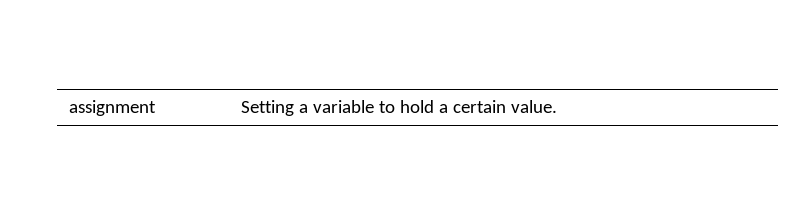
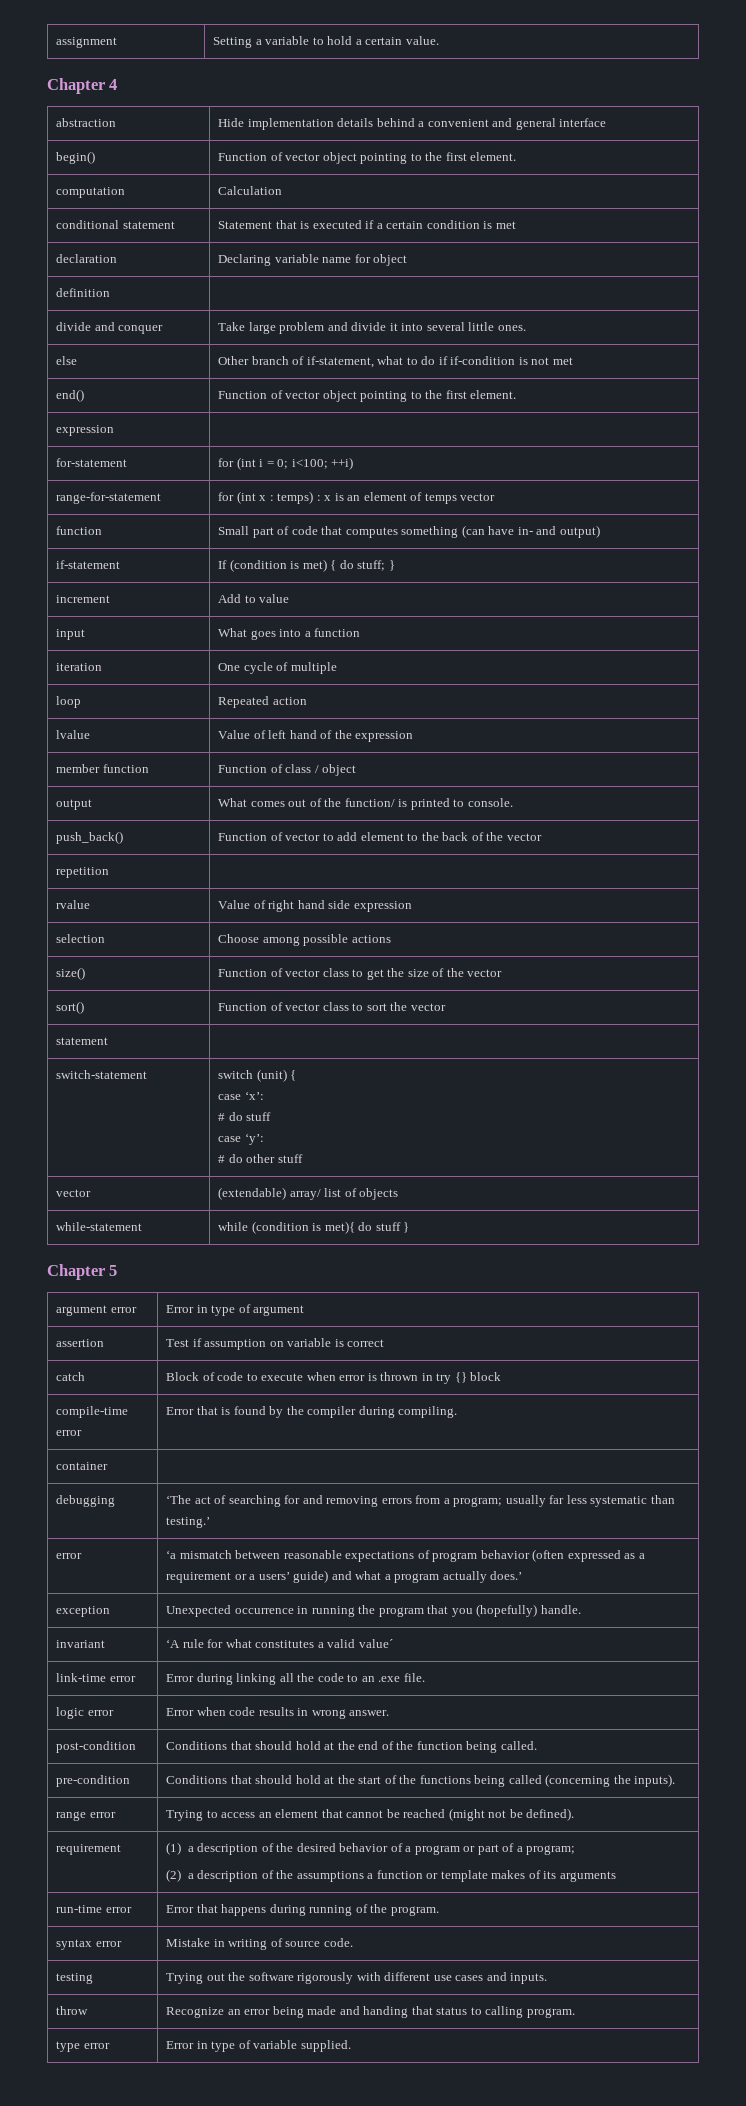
(557, 106) none -> [47,78,118,94] [56,118,117,127] [218,118,607,130] [56,151,96,164] [218,152,517,164] [56,187,126,198] [218,186,283,195] [56,220,175,229] [218,220,516,229] [56,254,118,263] [218,254,408,266] [56,288,111,297] [56,322,164,334] [218,322,526,334] [56,356,78,365] [218,356,573,368] [56,389,85,402] [218,390,517,402] [56,425,115,436] [56,458,128,467] [218,457,354,470] [56,492,162,504] [218,491,496,504] [56,526,103,535] [218,525,600,538] [56,560,121,569] [218,559,395,572] [56,595,111,603] [218,594,290,603] [56,629,86,640] [218,628,361,640] [56,663,103,671] [218,662,337,674] [56,696,82,708] [218,696,307,708] [56,730,91,739] [218,730,414,742] [56,764,149,773] [218,764,357,776] [56,799,93,810] [218,798,513,810] [56,831,124,844] [218,832,542,841] [56,867,110,878] [56,900,91,909] [218,900,412,912] [56,934,106,943] [218,934,391,946] [56,967,86,980] [218,968,503,980] [56,1001,85,1014] [218,1002,446,1011] [56,1037,109,1045] [56,1070,148,1079] [218,1069,297,1082] [218,1091,264,1100] [218,1112,272,1121] [218,1133,264,1145] [218,1154,303,1163] [56,1189,92,1197] [218,1187,399,1200] [56,1222,143,1231] [218,1221,410,1234] [47,1264,118,1280] [56,1305,137,1316] [166,1304,305,1316] [56,1339,105,1347] [166,1338,385,1350] [56,1372,86,1381] [166,1372,502,1384] [56,1406,129,1418] [56,1430,83,1436] [166,1406,458,1418] [56,1462,109,1470] [56,1495,116,1507] [166,1495,675,1507] [166,1517,211,1528] [56,1553,83,1559] [166,1549,645,1562] [166,1570,523,1583] [56,1606,111,1617] [166,1604,581,1617] [56,1640,106,1648] [166,1639,393,1648] [56,1673,136,1682] [166,1673,425,1685] [56,1707,114,1719] [166,1707,390,1719] [56,1741,137,1753] [166,1741,537,1753] [56,1775,131,1787] [166,1774,676,1787] [56,1811,116,1821] [166,1808,575,1821] [56,1844,122,1855] [166,1842,576,1855] [166,1869,616,1882] [56,1905,132,1913] [166,1904,439,1916] [56,1939,122,1950] [166,1938,353,1950] [56,1973,94,1984] [166,1972,548,1984] [56,2006,89,2015] [166,2006,575,2018] [56,2041,110,2052] [166,2040,351,2052] // Chapter 4 // abstraction | Hide implementation details behind a convenient and general interface // begin() | Function of vector object pointing to the first element. // computation | Calculation // conditional statement | Statement that is executed if a certain condition is met // declaration | Declaring variable name for object // definition | // divide and conquer | Take large problem and divide it into several little ones. // else | Other branch of if-statement, what to do if if-condition is not met // end() | Function of vector object pointing to the first element. // expression | // for-statement | for (int i = 0; i<100; ++i) // range-for-statement | for (int x : temps) : x is an element of temps vector // function | Small part of code that computes something (can have in- and output) // if-statement | If (condition is met) { do stuff; } // increment | Add to value // input | What goes into a function // iteration | One cycle of multiple // loop | Repeated action // lvalue | Value of left hand of the expression // member function | Function of class / object // output | What comes out of the function/ is printed to console. // push_back() | Function of vector to add element to the back of the vector // repetition | // rvalue | Value of right hand side expression // selection | Choose among possible actions // size() | Function of vector class to get the size of the vector // sort() | Function of vector class to sort the vector // statement | // switch-statement | switch (unit) { // case ‘x’: // # do stuff // case ‘y’: // # do other stuff // vector | (extendable) array/ list of objects // while-statement | while (condition is met){ do stuff } // Chapter 5 // argument error | Error in type of argument // assertion | Test if assumption on variable is correct // catch | Block of code to execute when error is thrown in try {} block // compile-time error | Error that is found by the compiler during compiling. // container | // debugging | ‘The act of searching for and removing errors from a program; usually far less systematic than testing.’ // error | ‘a mismatch between reasonable expectations of program behavior (often expressed as a requirement or a users’ guide) and what a program actually does.’ // exception | Unexpected occurrence in running the program that you (hopefully) handle. // invariant | ‘A rule for what constitutes a valid value´ // link-time error | Error during linking all the code to an .exe file. // logic error | Error when code results in wrong answer. // post-condition | Conditions that should hold at the end of the function being called. // pre-condition | Conditions that should hold at the start of the functions being called (concerning the inputs). // range error | Trying to access an element that cannot be reached (might not be defined). // requirement | (1) a description of the desired behavior of a program or part of a program; // (2) a description of the assumptions a function or template makes of its arguments // run-time error | Error that happens during running of the program. // syntax error | Mistake in writing of source code. // testing | Trying out the software rigorously with different use cases and inputs. // throw | Recognize an error being made and handing that status to calling program. // type error | Error in type of variable supplied.

